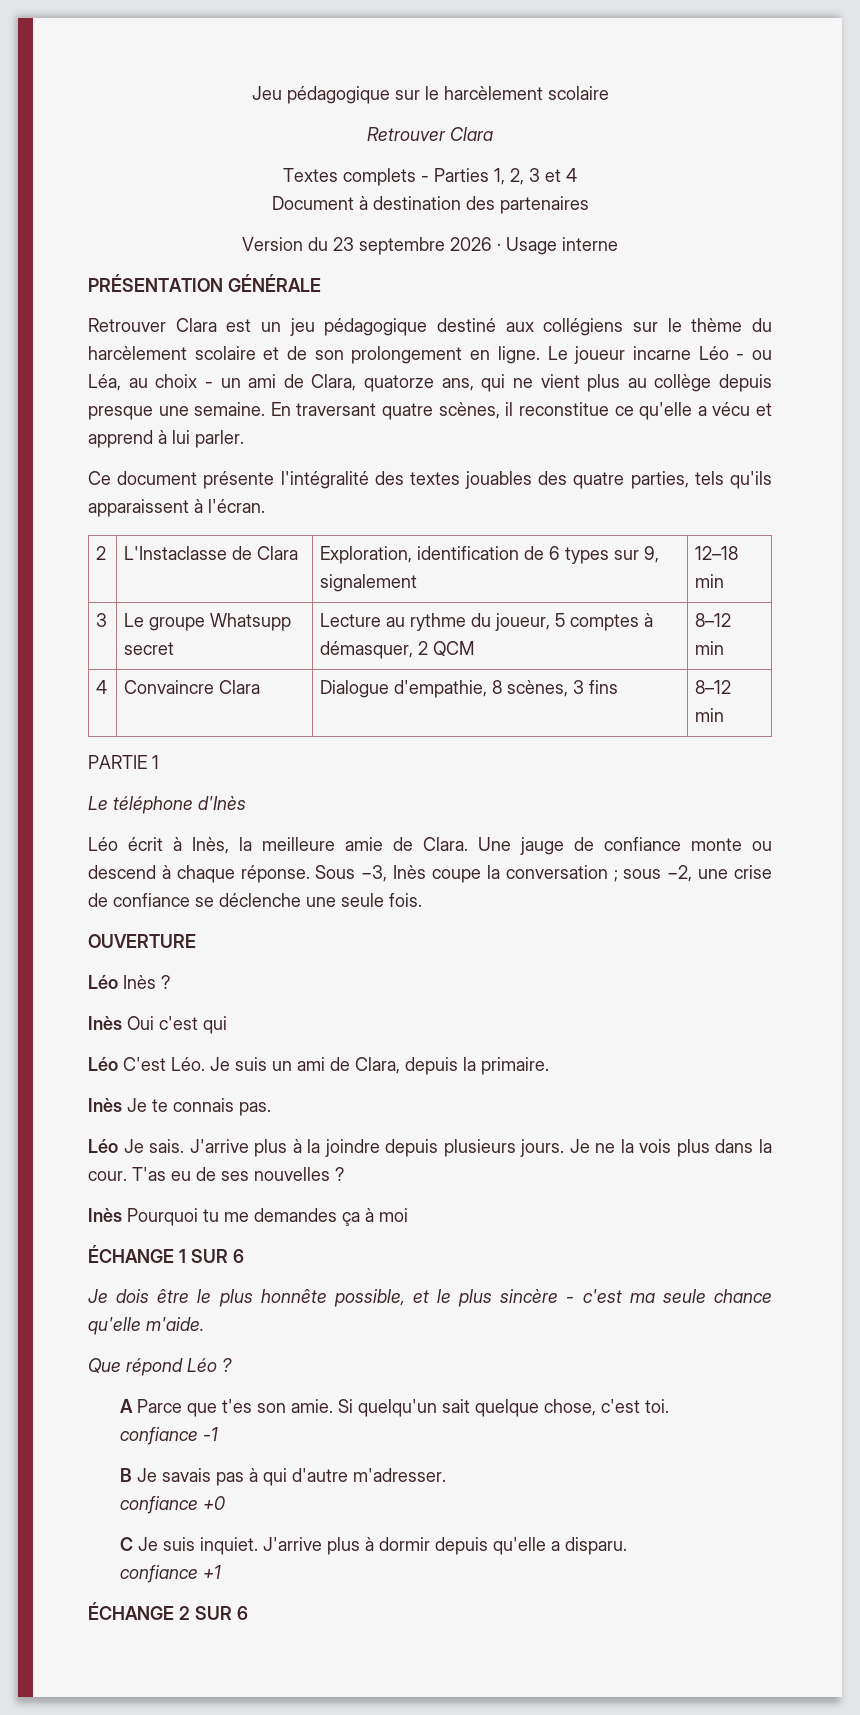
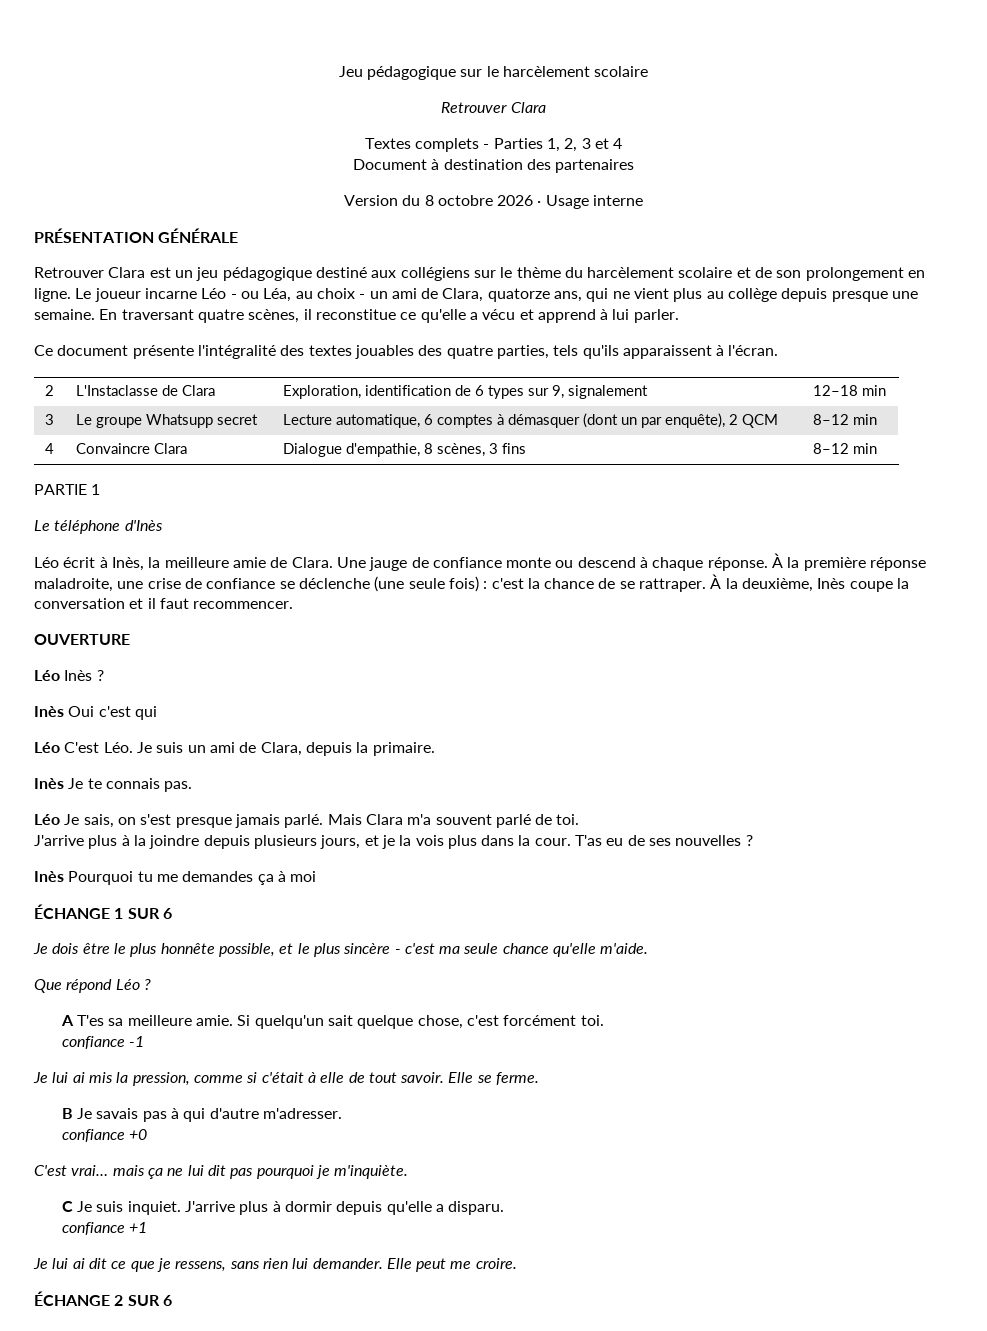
[333,237,445,255] 23 septembre -> [424,195,493,206] 8 octobre
[386,613,654,631] [320,641,414,659] au rythme du joueur, 5 comptes à démasquer, -> [335,413,725,428] automatique, 6 comptes à démasquer (dont un par enquête),
[315,865,693,883] Sous −3, Inès coupe la conversation ; sous −2, -> [772,553,927,571] [34,578,113,592] À la première réponse maladroite,
[306,893,422,907] une seule fois. -> [374,574,910,592] [34,598,294,609] (une seule fois) : c'est la chance de se rattraper. À la deuxième, Inès coupe la conversation et il faut recommencer.
[149,1139,185,1153] sais. -> [83,814,580,828] sais, on s'est presque jamais parlé. Mais Clara m'a souvent parlé de toi. //
[520,1139,616,1157] jours. Je ne -> [320,835,395,849] jours, et je
[136,1399,286,1417] Parce que t'es son -> [76,1015,192,1026] T'es sa meilleure
(640, 1406) none -> [503,1015,577,1026] forcément
(218, 1434) none -> [33,1072,540,1086] // Je lui ai mis la pression, comme si c'était à elle de tout savoir. Elle se ferme.
(226, 1503) none -> [34,1165,409,1179] // C'est vrai… mais ça ne lui dit pas pourquoi je m'inquiète.
(221, 1572) none -> [33,1258,517,1272] // Je lui ai dit ce que je ressens, sans rien lui demander. Elle peut me croire.

